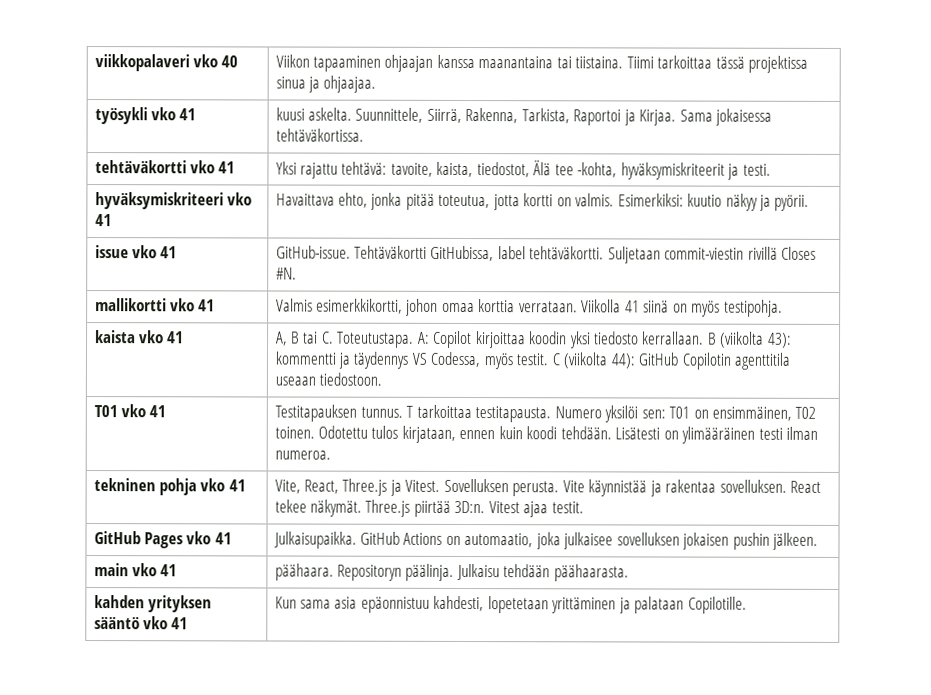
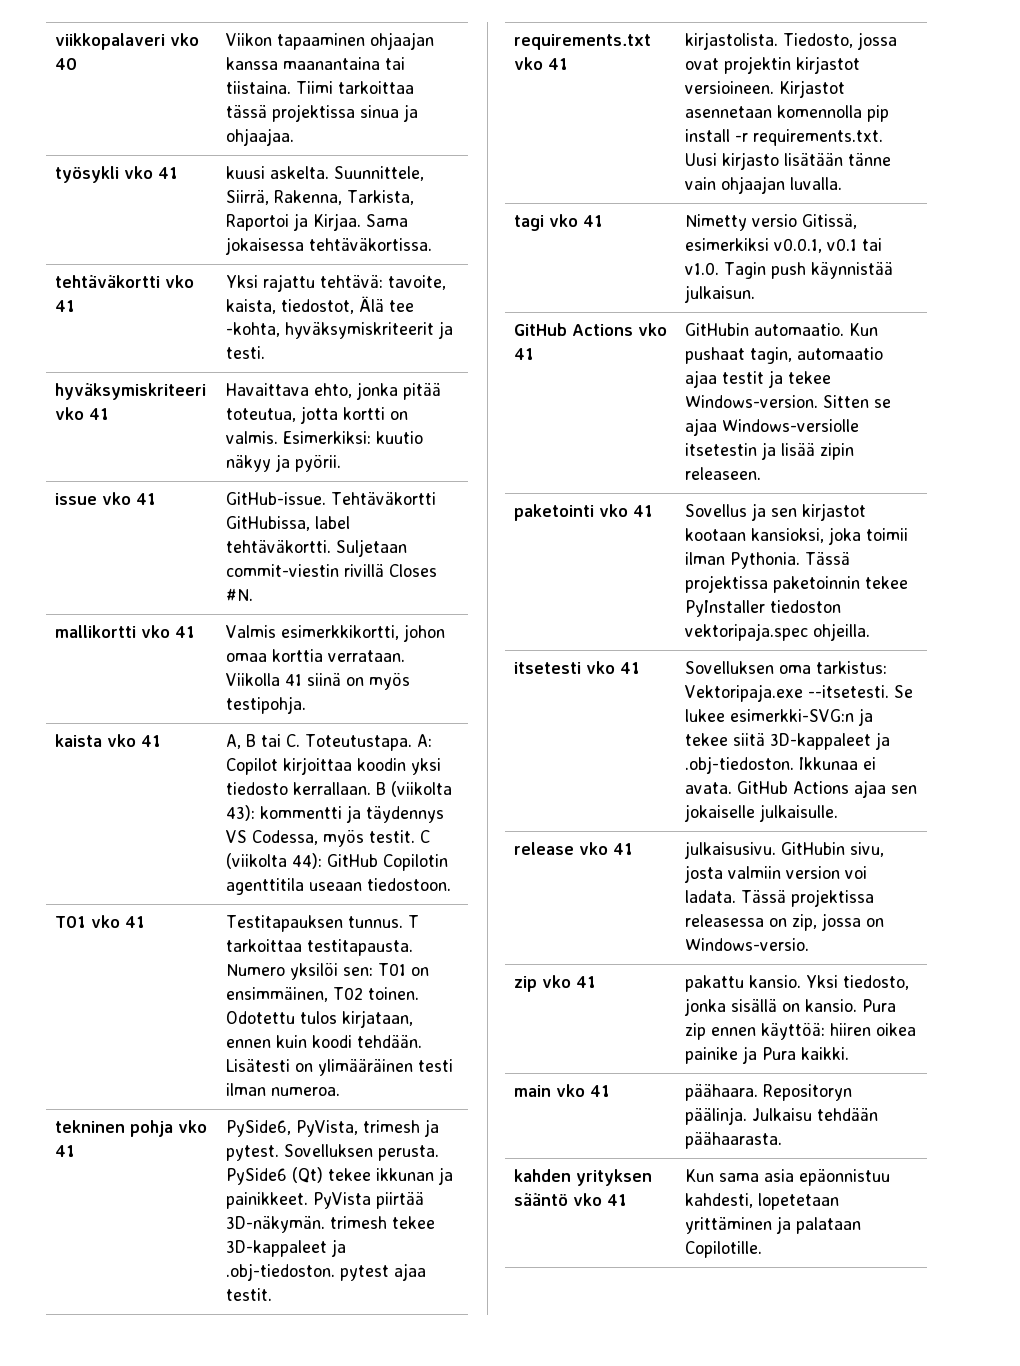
[274,478,821,497] [274,499,520,517] Vite, React, Three.js ja Vitest. Sovelluksen perusta. Vite käynnistää ja rakentaa sovelluksen. React tekee näkymät. Three.js piirtää 3D:n. Vitest -> [225,1119,439,1137] [225,1144,439,1161] [225,1167,453,1185] [225,1192,424,1209] [225,1216,435,1233] [225,1239,346,1257] [225,1263,389,1281] PySide6, PyVista, trimesh ja pytest. Sovelluksen perusta. PySide6 (Qt) tekee ikkunan ja painikkeet. PyVista piirtää 3D-näkymän. trimesh tekee 3D-kappaleet ja .obj-tiedoston. pytest
[93,531,232,549] [273,531,819,550] GitHub Pages vko 41 | Julkaisupaikka. GitHub Actions on automaatio, joka julkaisee sovelluksen jokaisen pushin jälkeen. -> [513,34,651,50] [513,57,568,70] [684,32,897,50] [684,56,860,74] [684,80,845,98] [684,105,889,122] [684,129,883,146] [684,152,891,170] [684,176,842,194] [513,214,603,231] [684,214,857,231] [684,238,882,253] [684,262,893,279] [683,285,755,303] [513,323,667,336] [513,348,534,360] [684,323,878,336] [684,347,883,364] [684,370,831,388] [684,395,891,408] [684,418,859,436] [684,442,854,460] [684,467,761,480] [513,504,653,521] [684,503,866,521] [684,527,908,545] [684,552,850,569] [684,575,908,593] [684,600,841,617] [684,623,870,641] [513,661,640,674] [684,661,887,674] [684,684,913,702] [684,708,873,726] [684,732,890,750] [684,756,876,774] [684,780,917,798] [683,804,838,822] [513,842,633,855] [683,841,884,859] [683,865,867,883] [684,889,874,907] [684,913,884,931] [684,938,809,951] [513,975,596,992] [684,975,909,992] [683,998,896,1016] [684,1022,916,1040] [684,1046,849,1064] requirements.txt vko 41 | kirjastolista. Tiedosto, jossa ovat projektin kirjastot versioineen. Kirjastot asennetaan komennolla pip install -r requirements.txt. Uusi kirjasto lisätään tänne vain ohjaajan luvalla. // tagi vko 41 | Nimetty versio Gitissä, esimerkiksi v0.0.1, v0.1 tai v1.0. Tagin push käynnistää julkaisun. // GitHub Actions vko 41 | GitHubin automaatio. Kun pushaat tagin, automaatio ajaa testit ja tekee Windows-version. Sitten se ajaa Windows-versiolle itsetestin ja lisää zipin releaseen. // paketointi vko 41 | Sovellus ja sen kirjastot kootaan kansioksi, joka toimii ilman Pythonia. Tässä projektissa paketoinnin tekee PyInstaller tiedoston vektoripaja.spec ohjeilla. // itsetesti vko 41 | Sovelluksen oma tarkistus: Vektoripaja.exe --itsetesti. Se lukee esimerkki-SVG:n ja tekee siitä 3D-kappaleet ja .obj-tiedoston. Ikkunaa ei avata. GitHub Actions ajaa sen jokaiselle julkaisulle. // release vko 41 | julkaisusivu. GitHubin sivu, josta valmiin version voi ladata. Tässä projektissa releasessa on zip, jossa on Windows-versio. // zip vko 41 | pakattu kansio. Yksi tiedosto, jonka sisällä on kansio. Pura zip ennen käyttöä: hiiren oikea painike ja Pura kaikki.

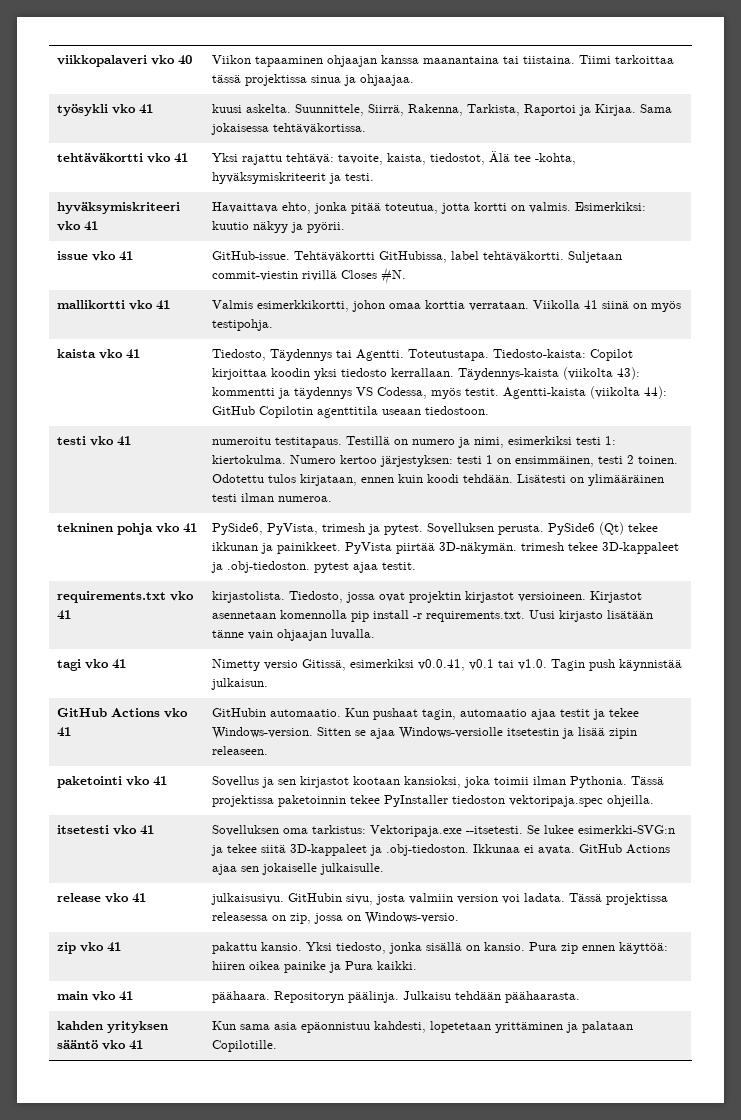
[225,734,432,751] A, B tai C. Toteutustapa. A: -> [211,349,586,361] Tiedosto, Täydennys tai Agentti. Toteutustapa. Tiedosto-kaista:
[375,782,386,795] B -> [457,368,559,380] Täydennys-kaista
[419,830,430,843] C -> [502,387,586,399] Agentti-kaista
[54,915,145,928] [225,915,419,932] [225,939,413,956] [225,962,429,980] [225,987,363,1002] T01 vko 41 | Testitapauksen tunnus. T tarkoittaa testitapausta. Numero yksilöi sen: T01 on ensimmäinen, T02 -> [56,436,131,446] [211,436,616,448] [211,455,634,467] testi vko 41 | numeroitu testitapaus. Testillä on numero ja nimi, esimerkiksi testi 1: kiertokulma. Numero kertoo järjestyksen: testi 1 on ensimmäinen, testi 2
[773,238,822,253] v0.0.1, -> [417,659,465,671] v0.0.41,

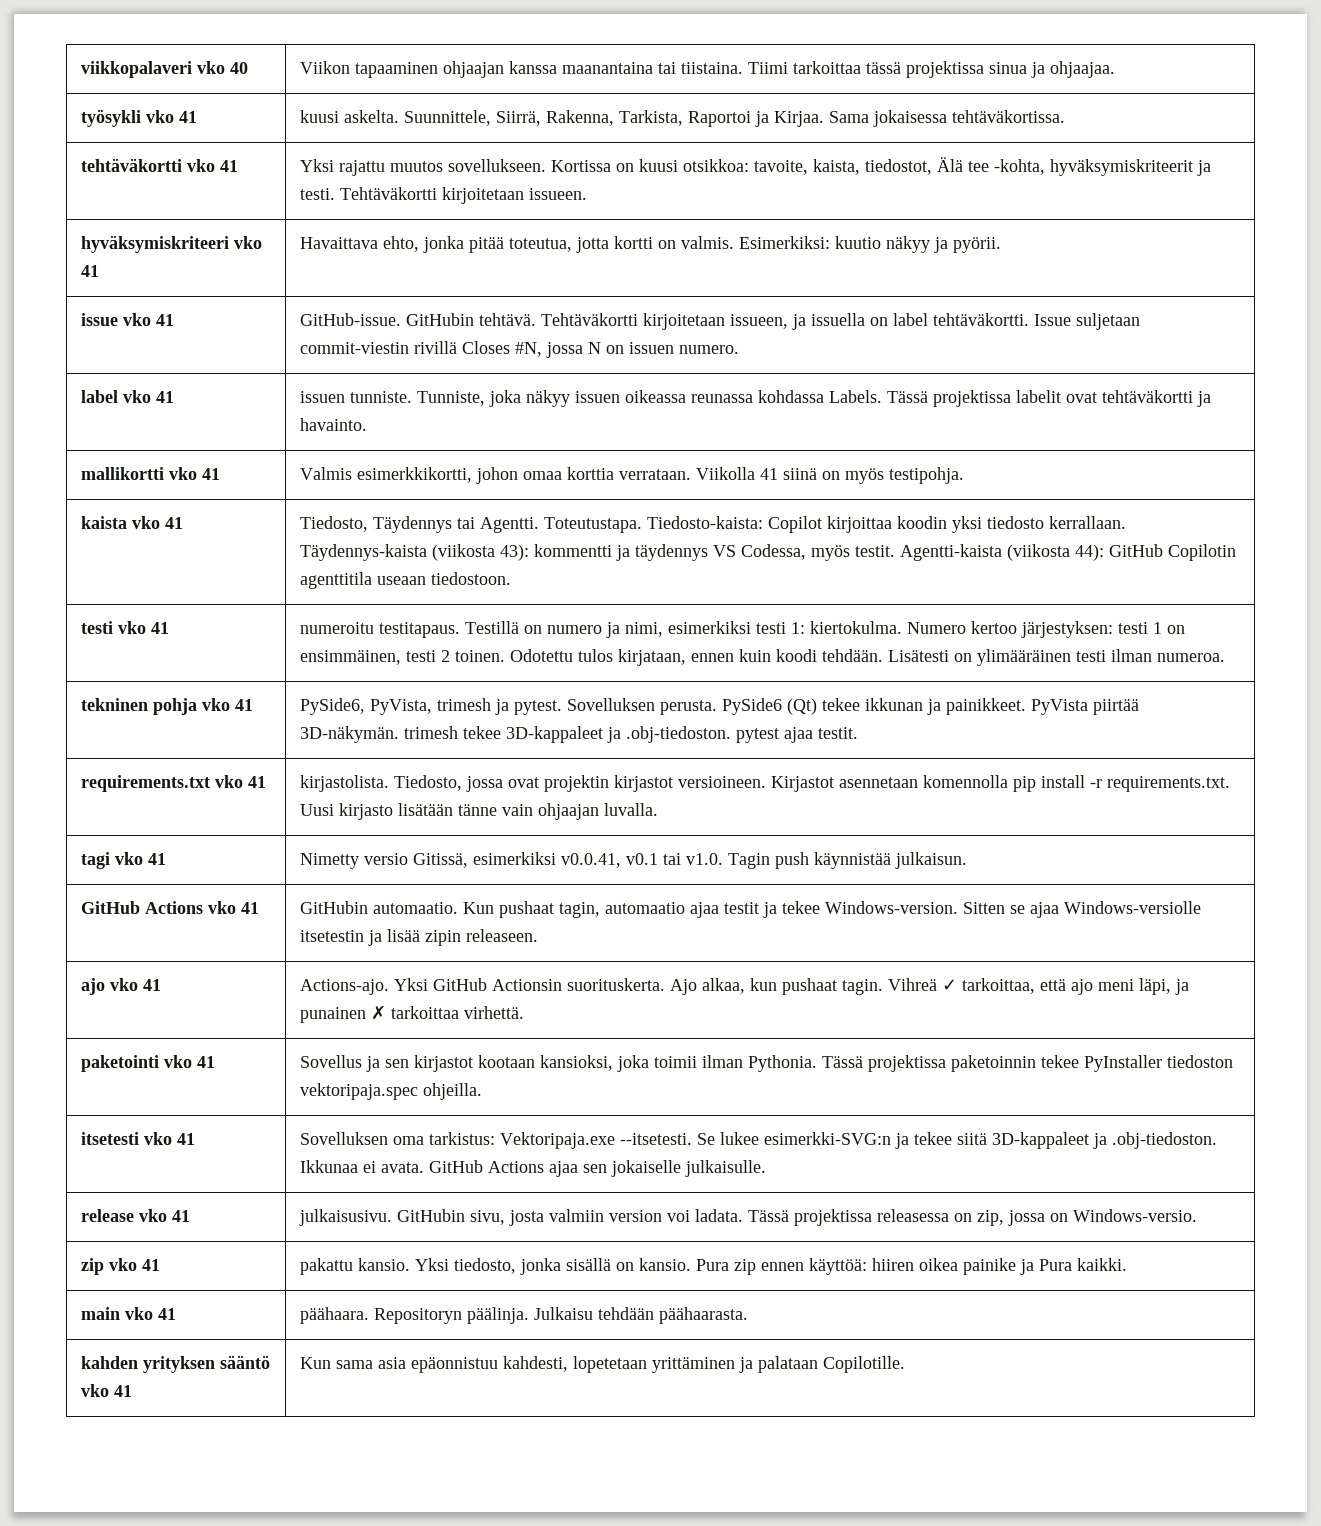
[285,153,334,164] tehtävä: -> [389,159,749,172] muutos sovellukseen. Kortissa on kuusi otsikkoa:
(374, 177) none -> [339,187,587,204] Tehtäväkortti kirjoitetaan issueen.
[293,251,622,263] [211,267,406,284] Tehtäväkortti GitHubissa, label tehtäväkortti. Suljetaan commit-viestin rivillä Closes #N. -> [405,313,1140,330] [299,341,739,358] [80,390,174,403] [299,390,1211,407] [299,418,367,431] GitHubin tehtävä. Tehtäväkortti kirjoitetaan issueen, ja issuella on label tehtäväkortti. Issue suljetaan commit-viestin rivillä Closes #N, jossa N on issuen numero. // label vko 41 | issuen tunniste. Tunniste, joka näkyy issuen oikeassa reunassa kohdassa Labels. Tässä projektissa labelit ovat tehtäväkortti ja havainto.
[562,367,613,380] (viikolta -> [431,544,495,561] (viikosta
[589,386,640,399] (viikolta -> [1006,544,1070,561] (viikosta
(268, 750) none -> [80,978,161,995] [299,978,1189,995] [299,1005,524,1023] // ajo vko 41 | Actions-ajo. Yksi GitHub Actionsin suorituskerta. Ajo alkaa, kun pushaat tagin. Vihreä ✓ tarkoittaa, että ajo meni läpi, ja punainen ✗ tarkoittaa virhettä.

